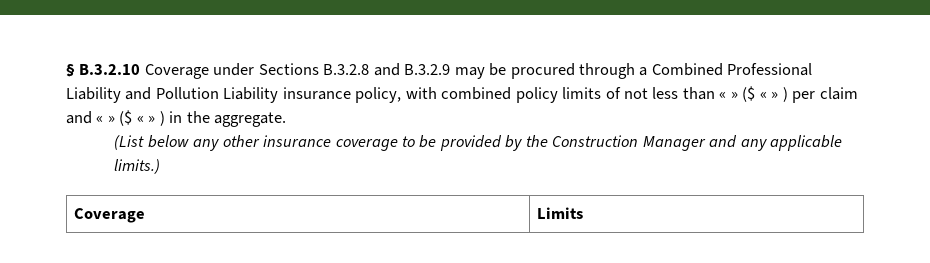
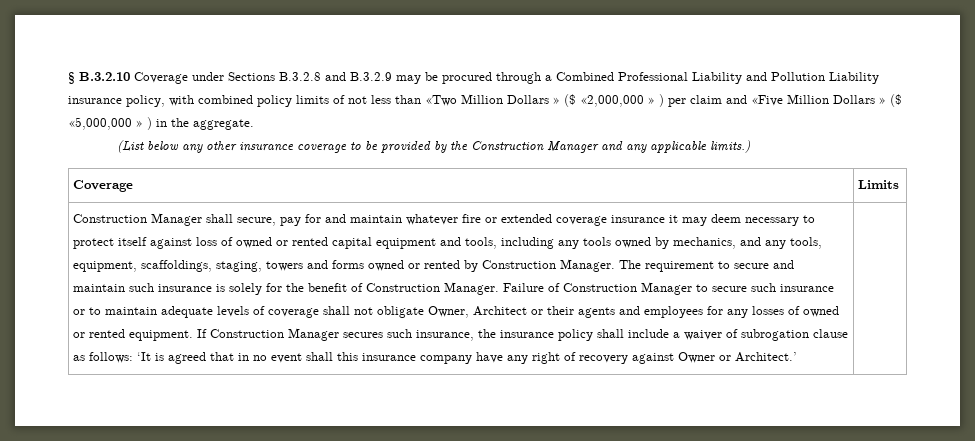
[719,86,767,102] « » ($ « -> [425,94,644,107] «Two Million Dollars » ($ «2,000,000
[96,110,144,126] « » ($ « -> [751,94,902,107] [68,117,132,130] «Five Million Dollars » ($ «5,000,000
(584, 213) none -> [73,213,816,226] [73,237,823,249] [73,259,795,272] [73,282,835,295] [73,306,840,318] [73,328,849,341] [73,352,798,364] // Construction Manager shall secure, pay for and maintain whatever fire or extended coverage insurance it may deem necessary to protect itself against loss of owned or rented capital equipment and tools, including any tools owned by mechanics, and any tools, equipment, scaffoldings, staging, towers and forms owned or rented by Construction Manager. The requirement to secure and maintain such insurance is solely for the benefit of Construction Manager. Failure of Construction Manager to secure such insurance or to maintain adequate levels of coverage shall not obligate Owner, Architect or their agents and employees for any losses of owned or rented equipment. If Construction Manager secures such insurance, the insurance policy shall include a waiver of subrogation clause as follows: ‘It is agreed that in no event shall this insurance company have any right of recovery against Owner or Architect.’ |

